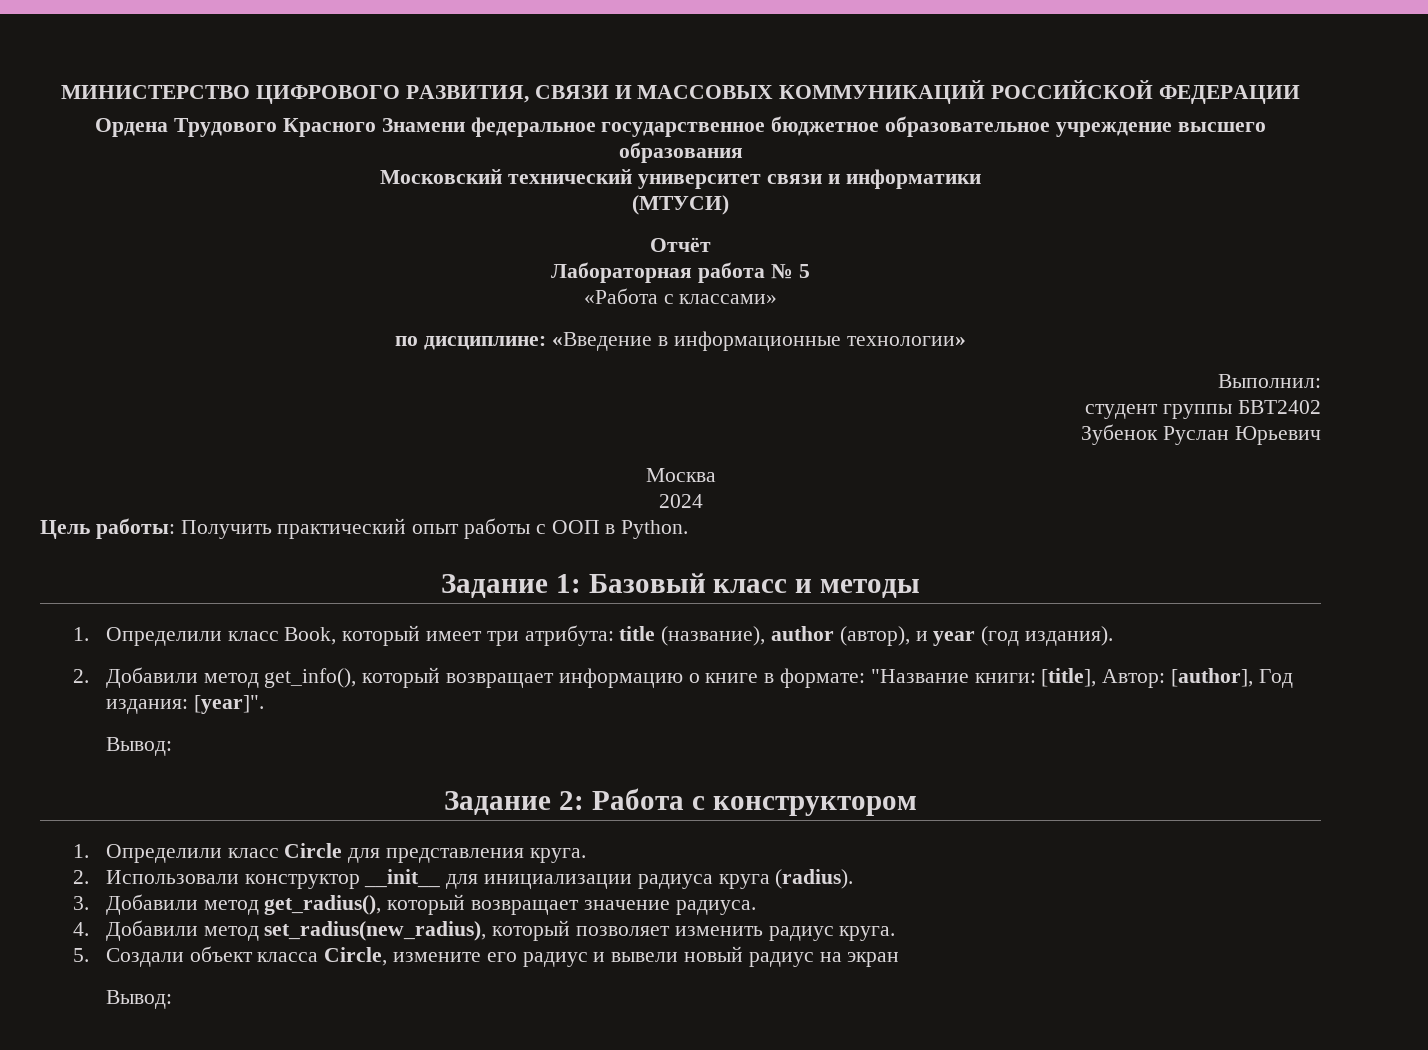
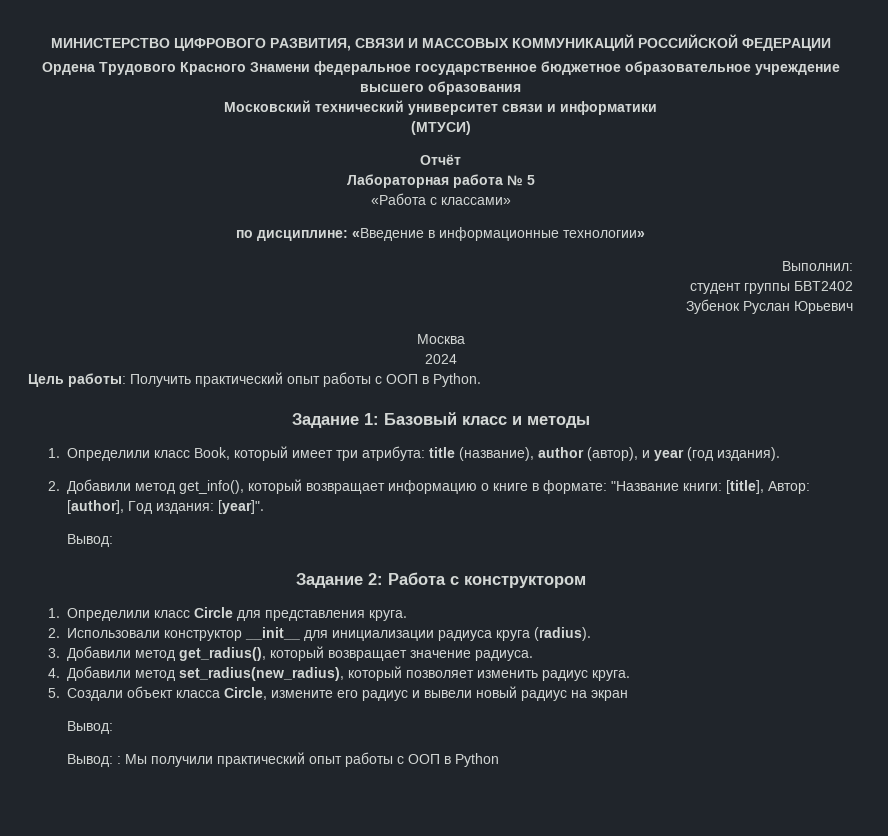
(172, 999) none -> [67,752,500,767] // Вывод: : Мы получили практический опыт работы с ООП в Python

